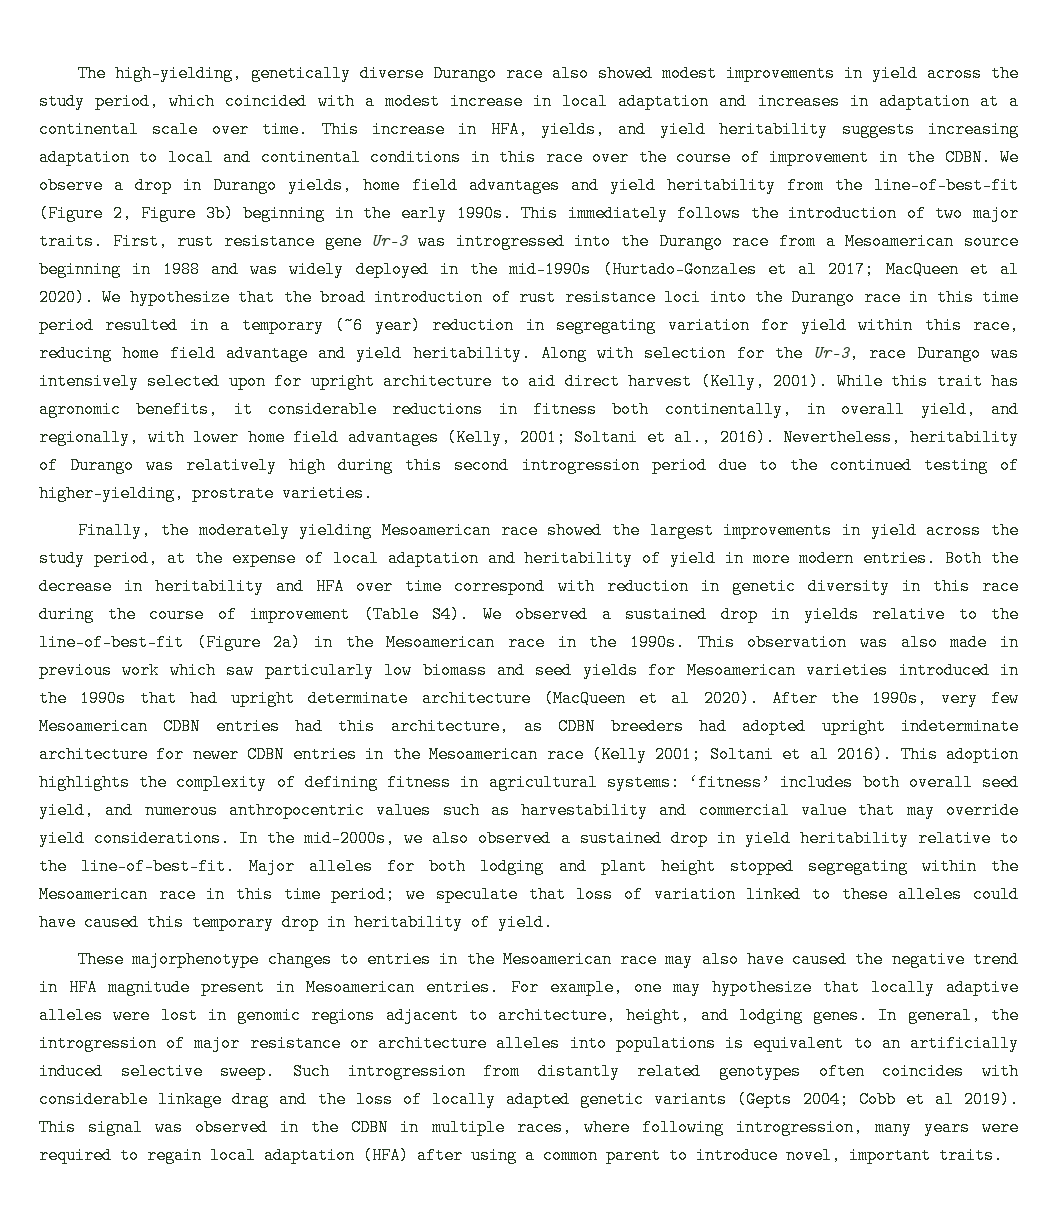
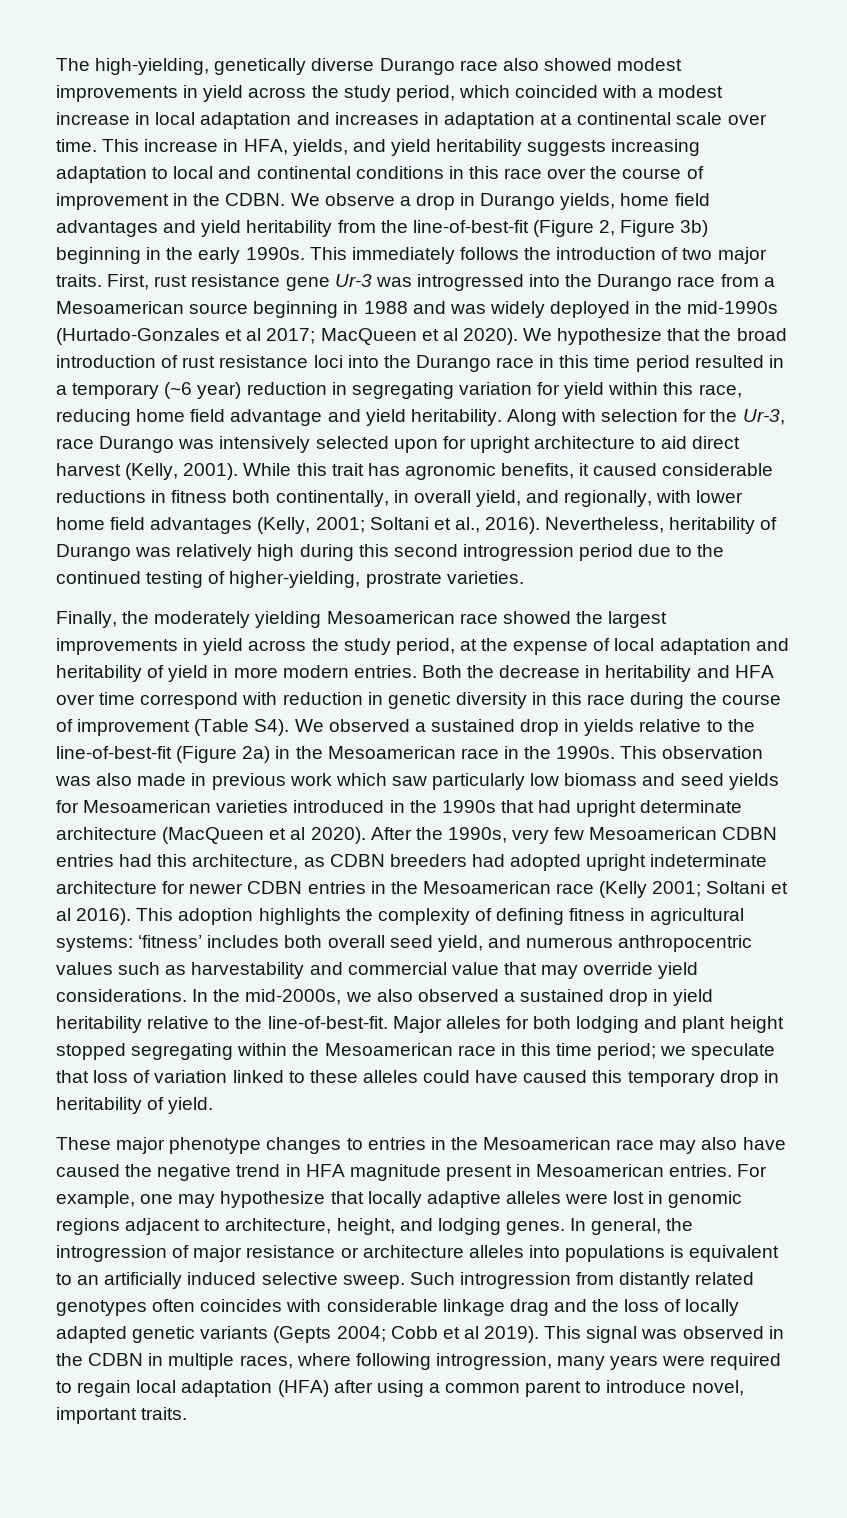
(253, 409) none -> [593,463,658,476] caused
[132,951,260,968] majorphenotype -> [116,1137,262,1154] major phenotype

